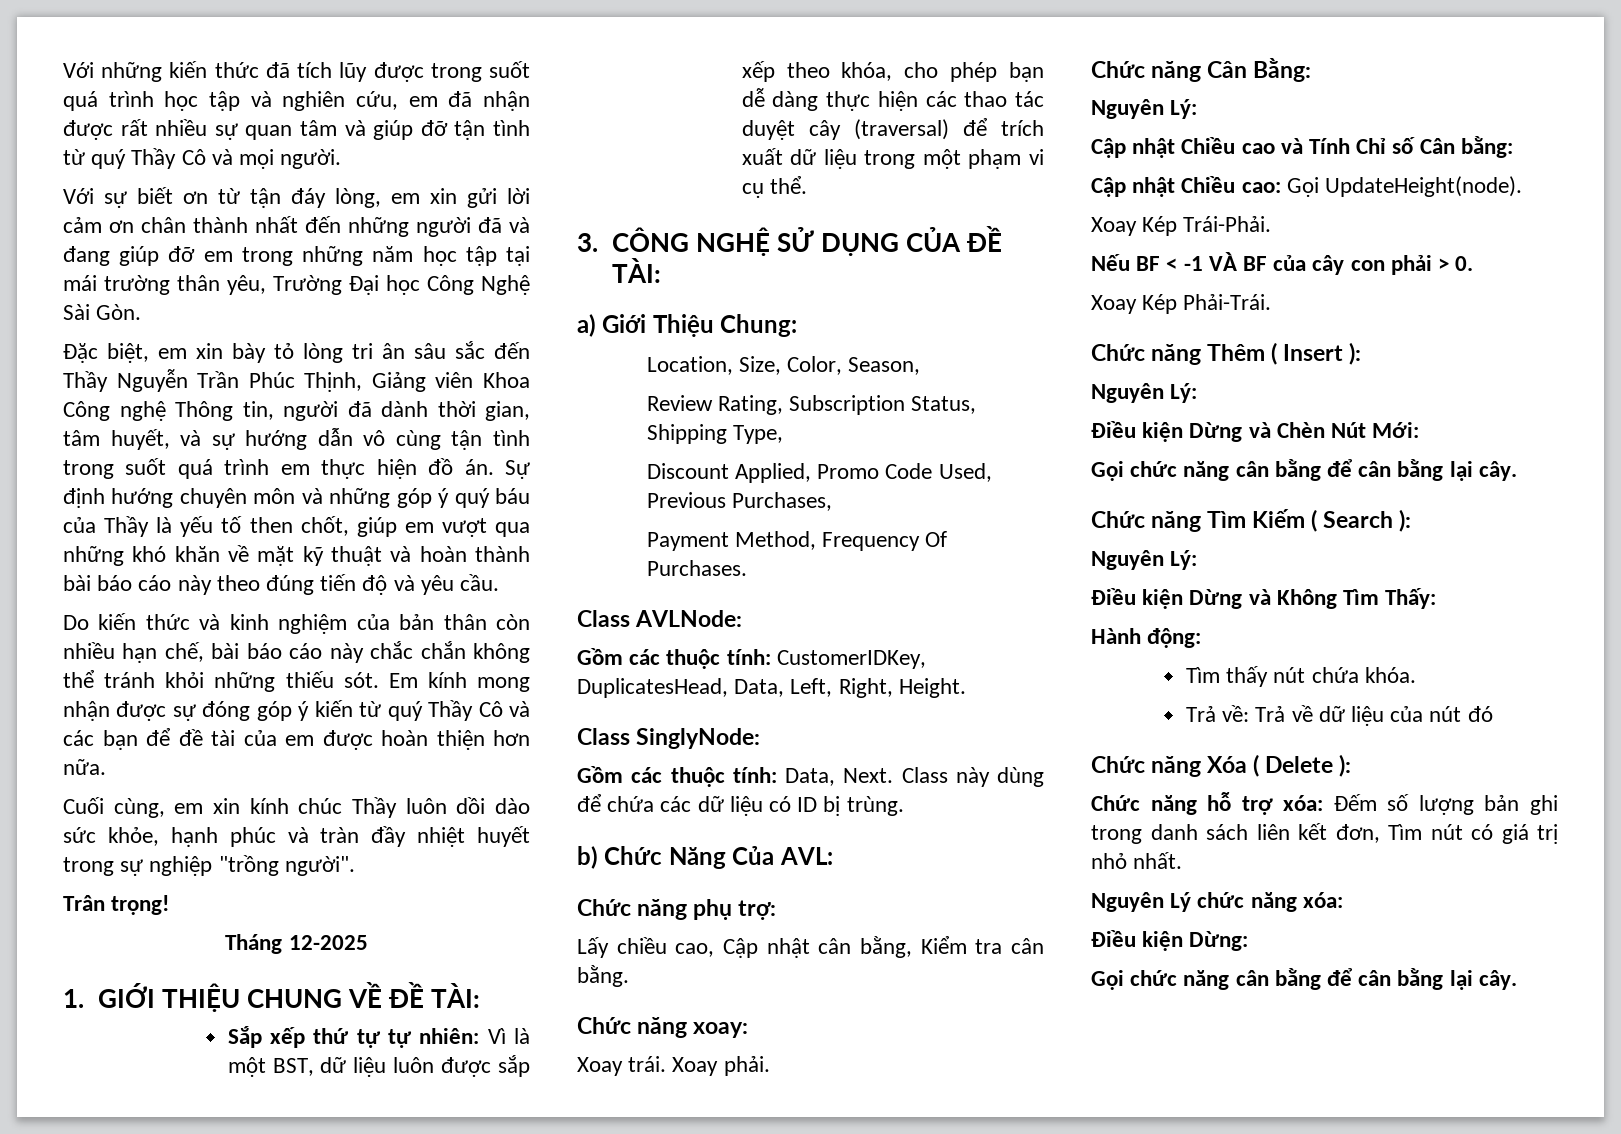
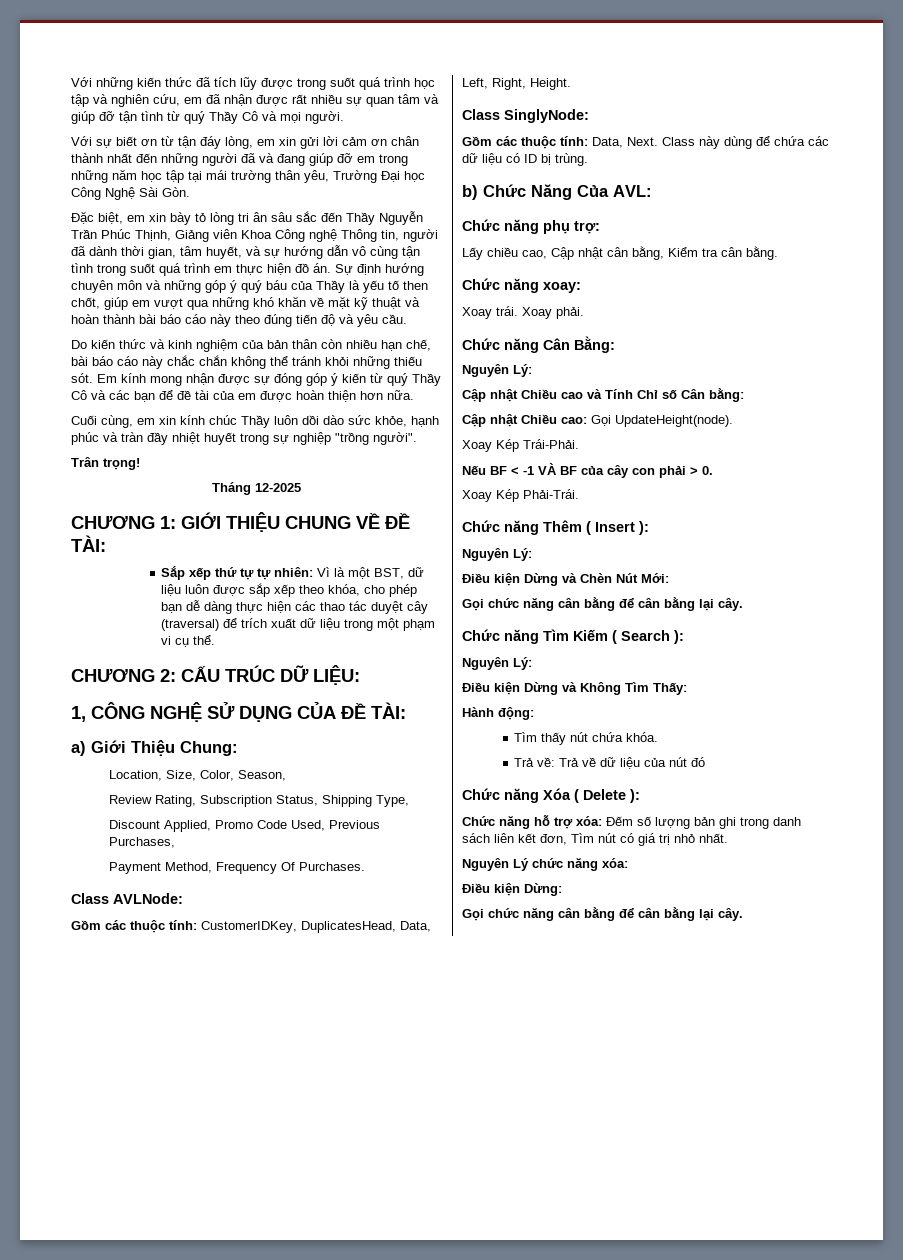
[63,989,84,1008] 1. -> [71,516,176,529] CHƯƠNG 1:
[577,233,598,252] 3. -> [71,665,360,685] [71,706,86,722] CHƯƠNG 2: CẤU TRÚC DỮ LIỆU: // 1,

